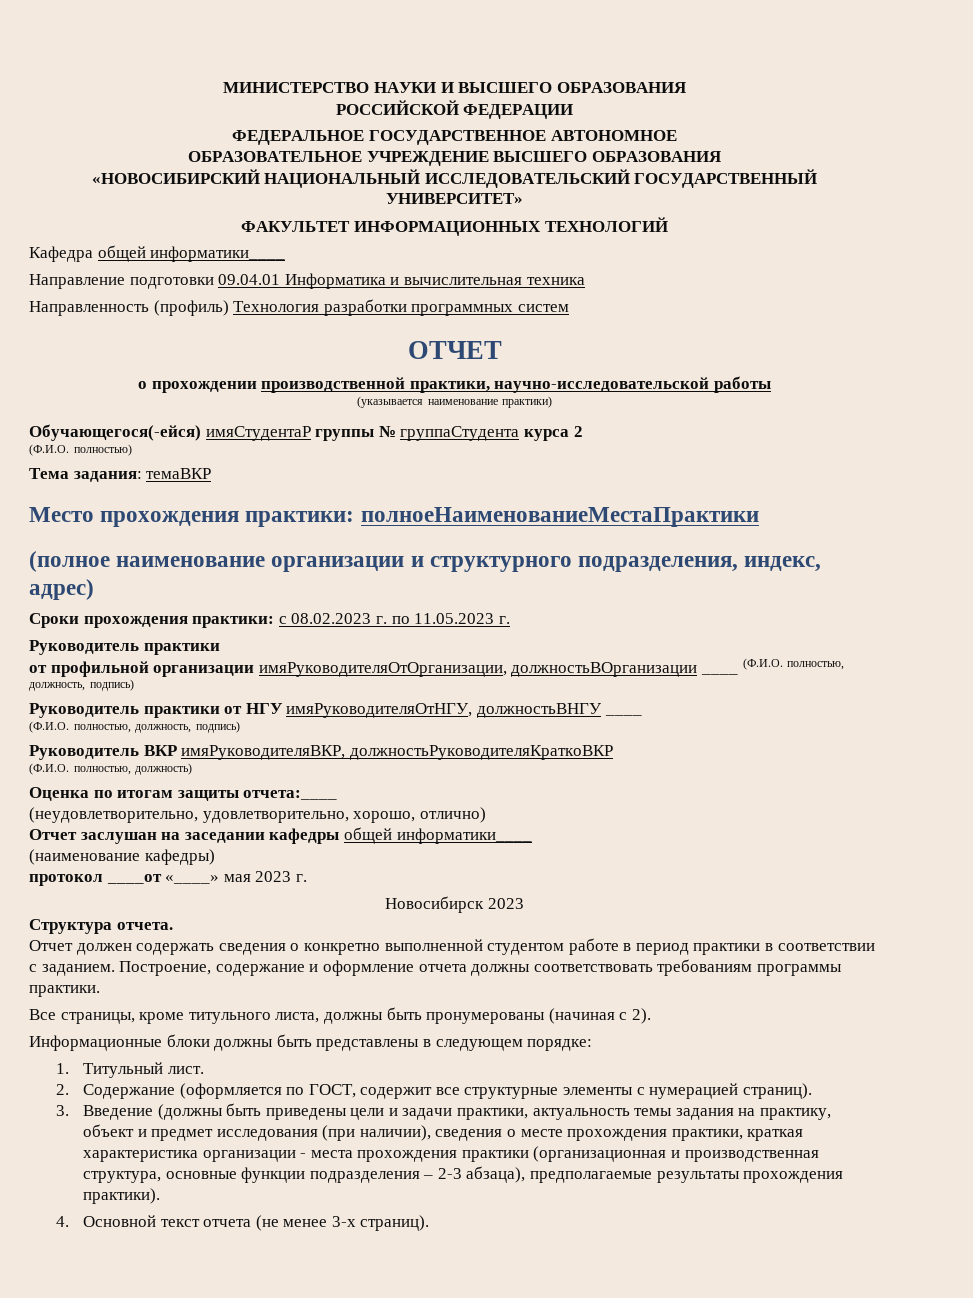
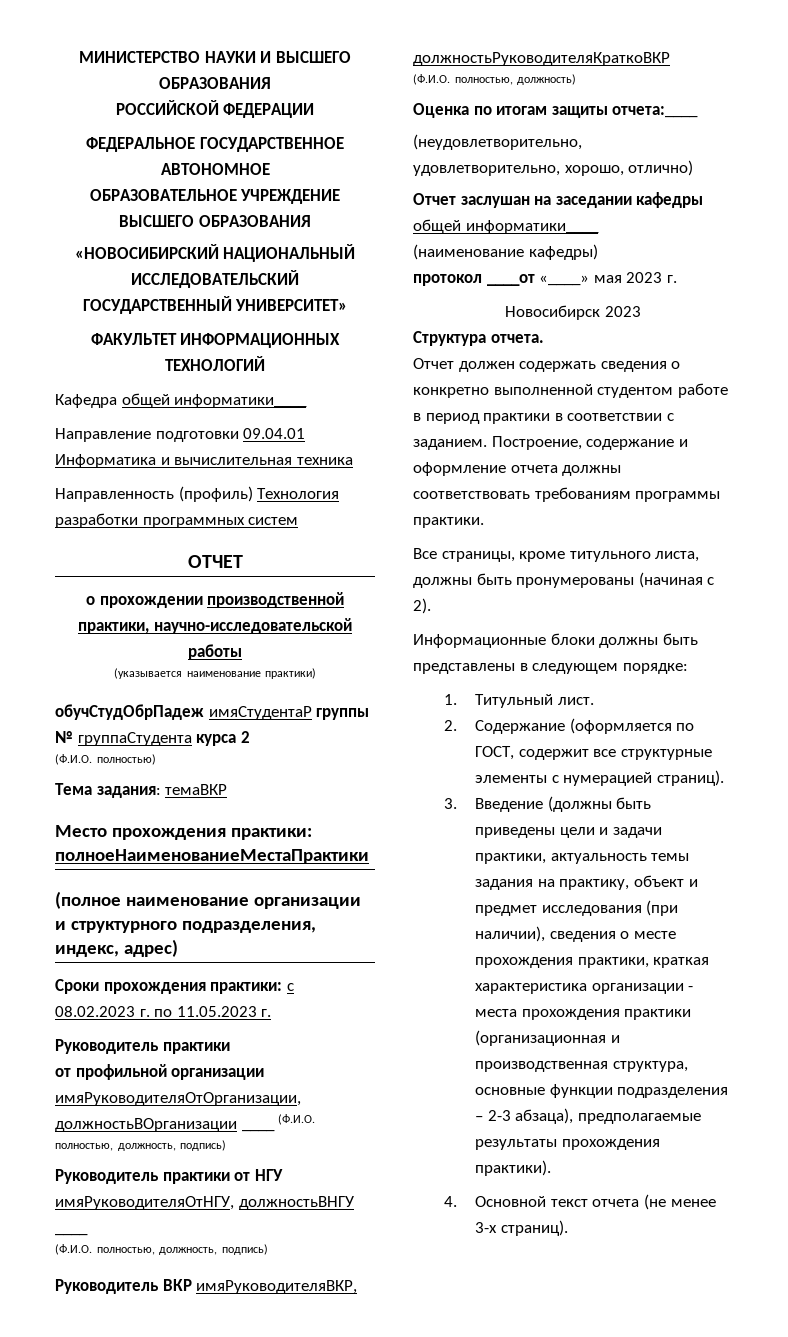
[29,424,201,441] Обучающегося(-ейся) -> [55,704,204,720] обучСтудОбрПадеж

